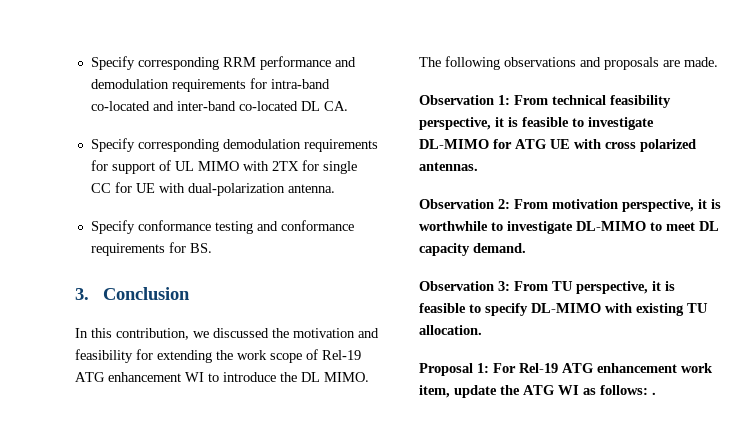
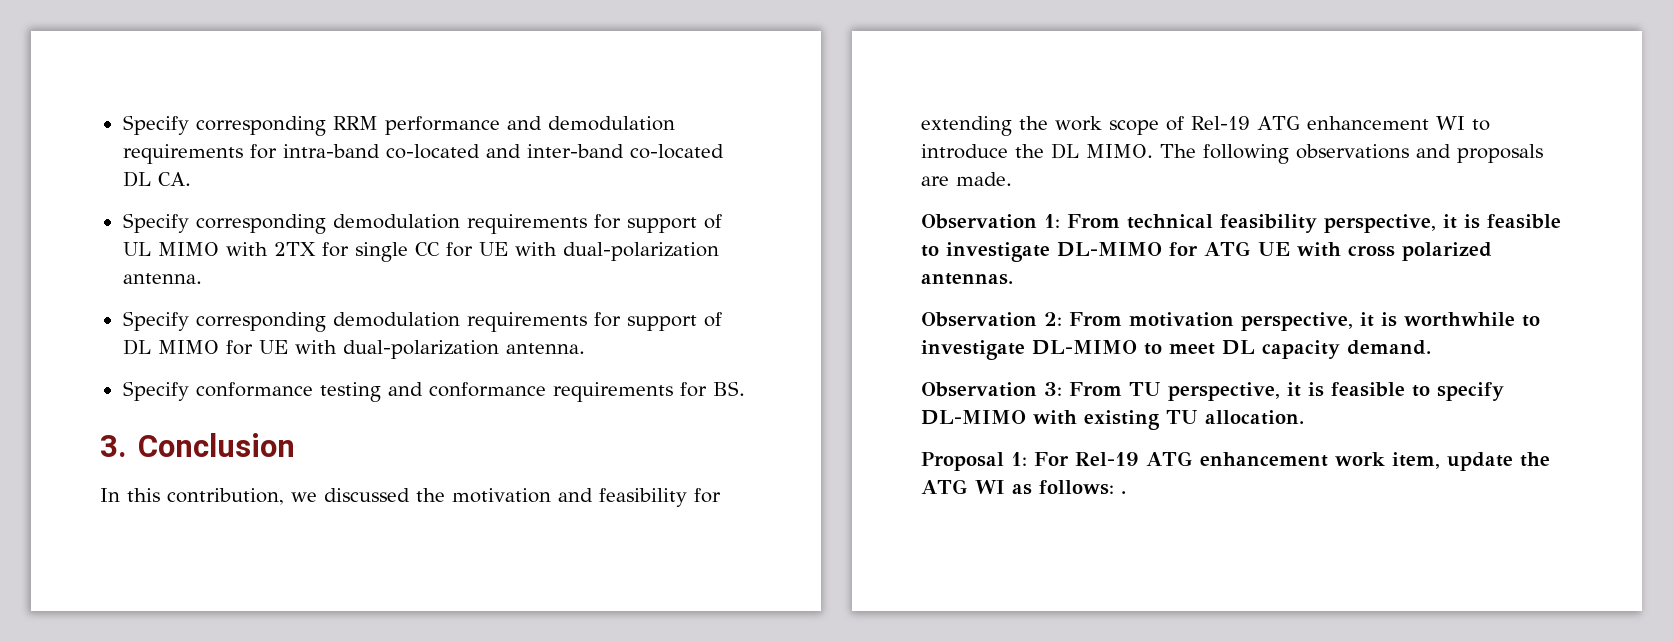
(335, 188) none -> [122,311,722,332] [122,339,585,359] // Specify corresponding demodulation requirements for support of DL MIMO for UE with dual-polarization antenna.

